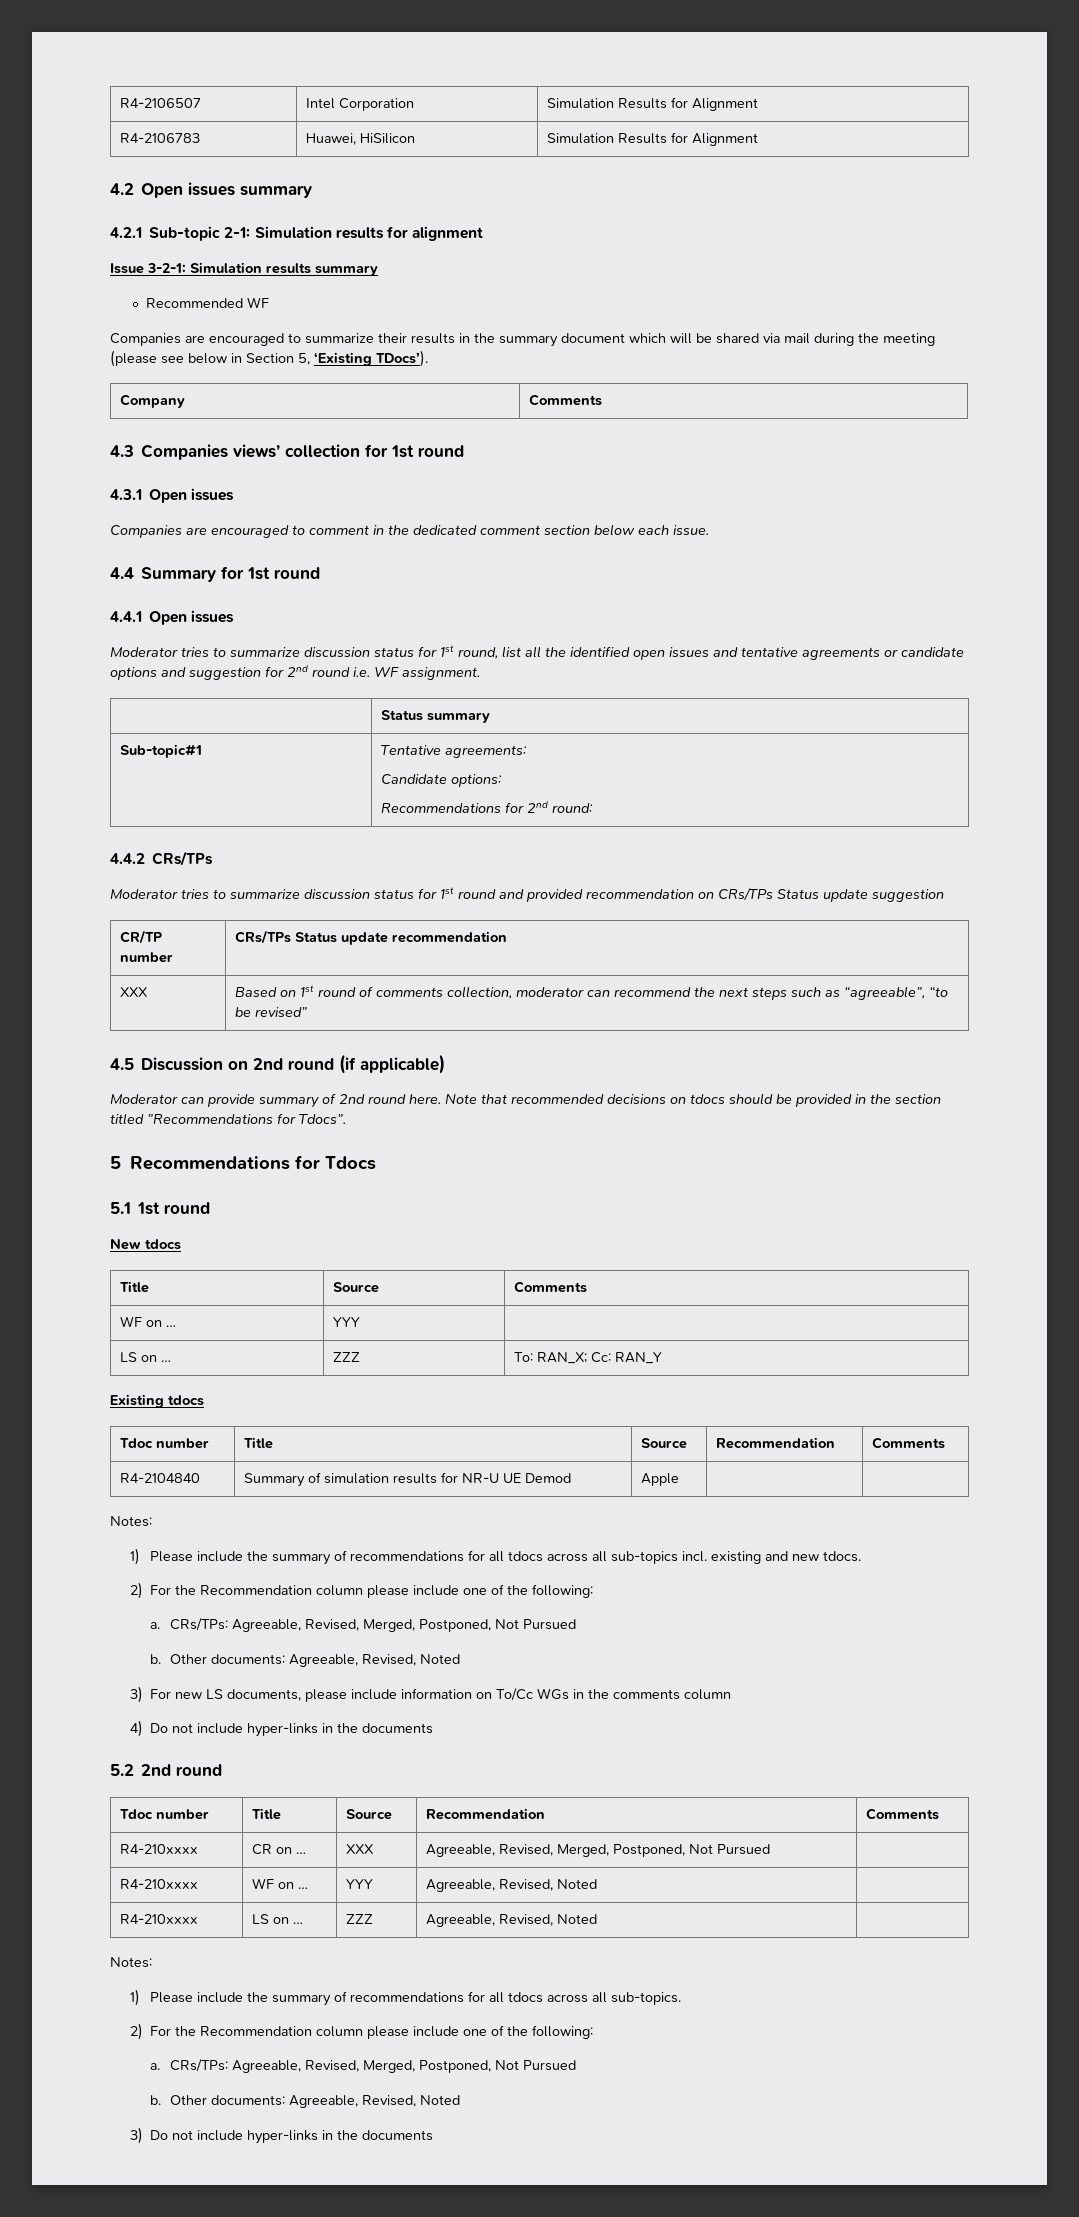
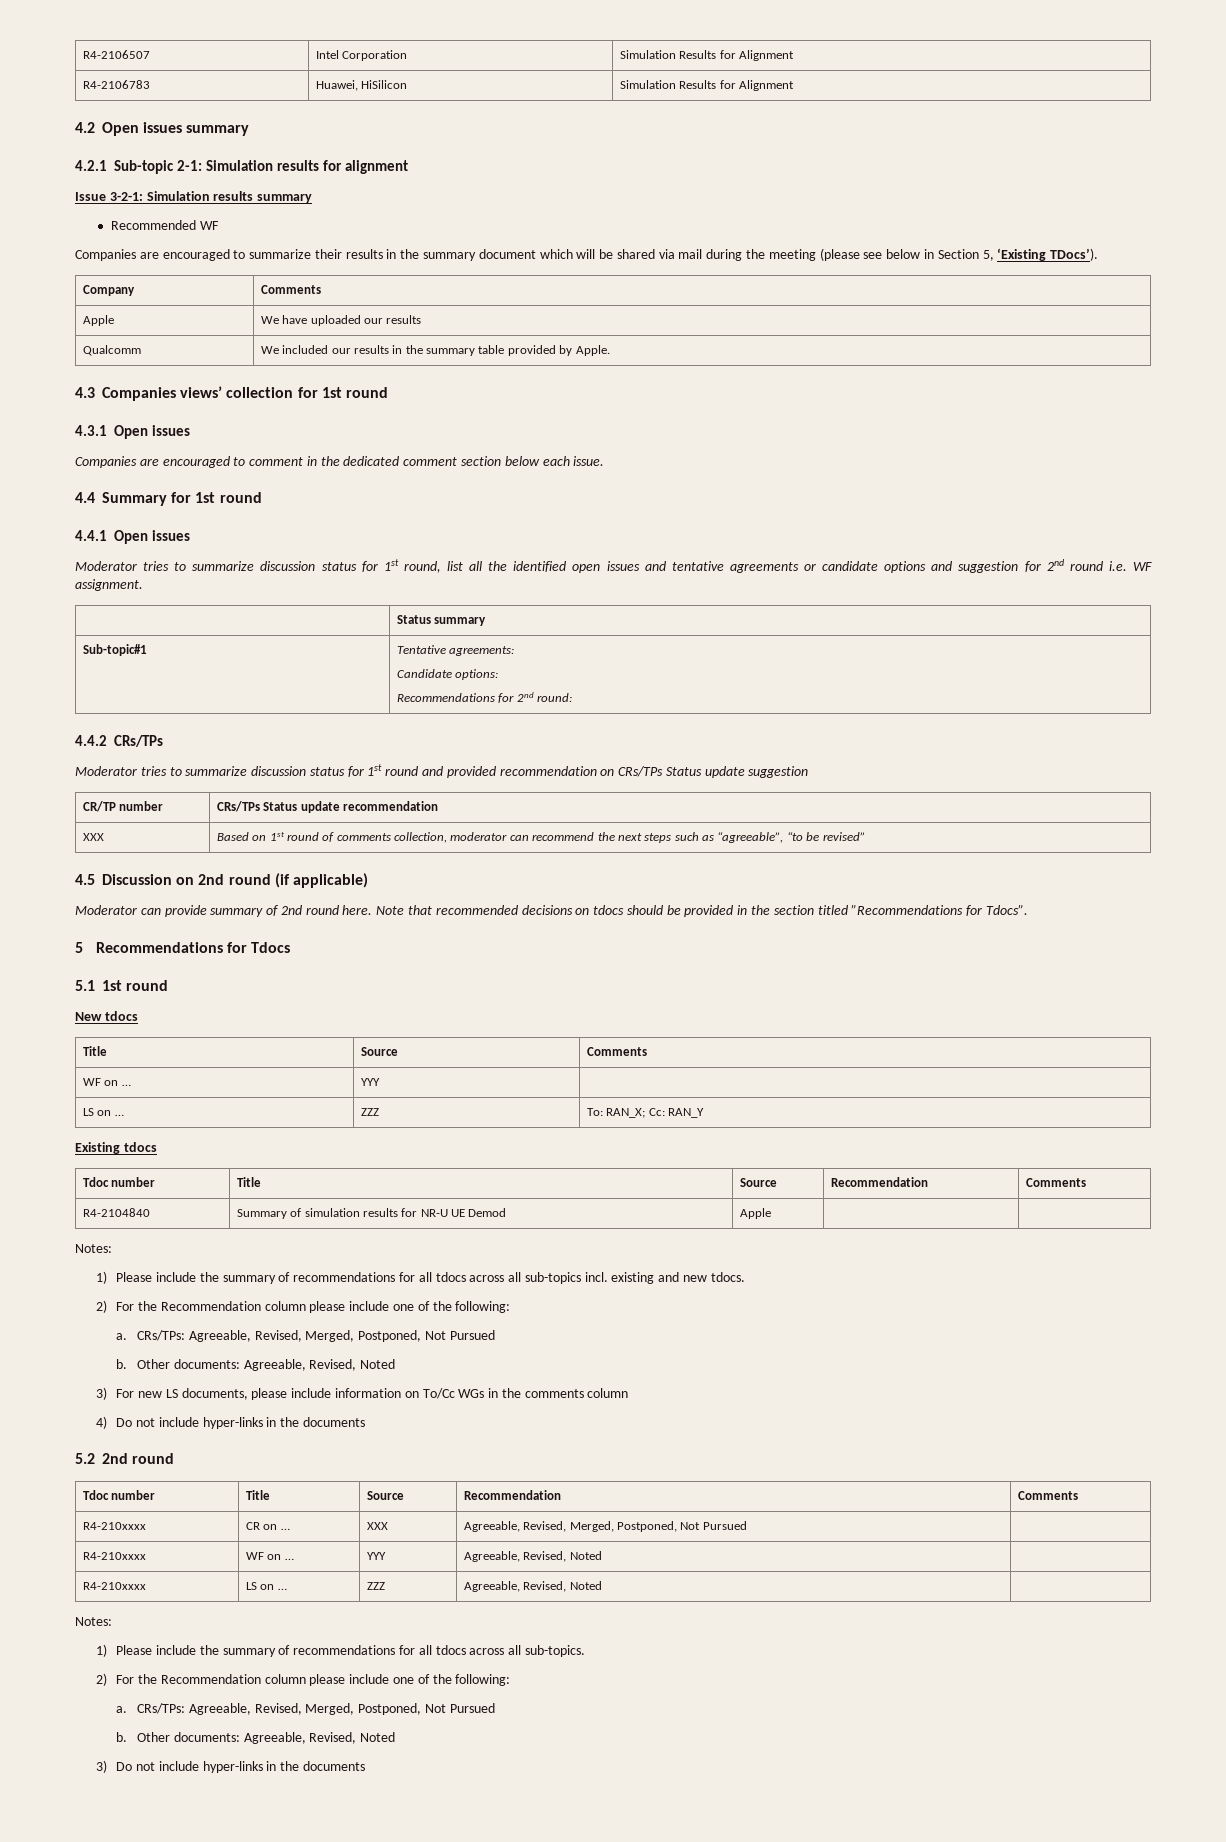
(603, 400) none -> [82,315,114,326] [260,315,422,326] [82,345,141,356] [260,345,610,356] // Apple | We have uploaded our results // Qualcomm | We included our results in the summary table provided by Apple.

